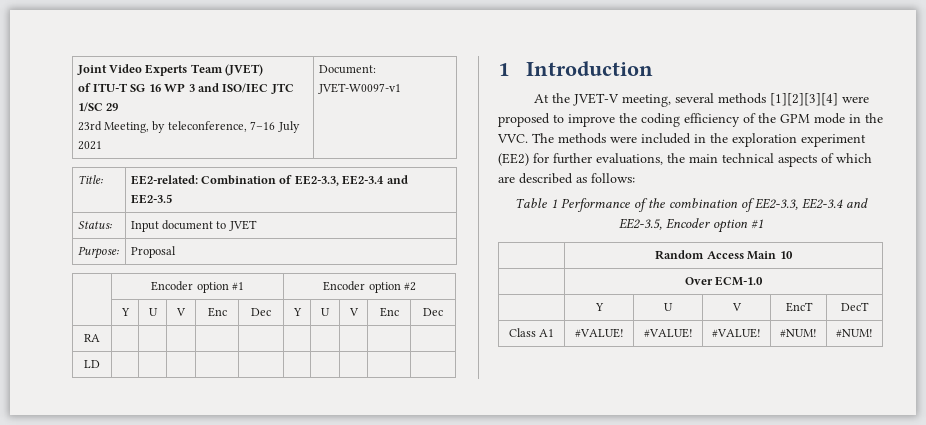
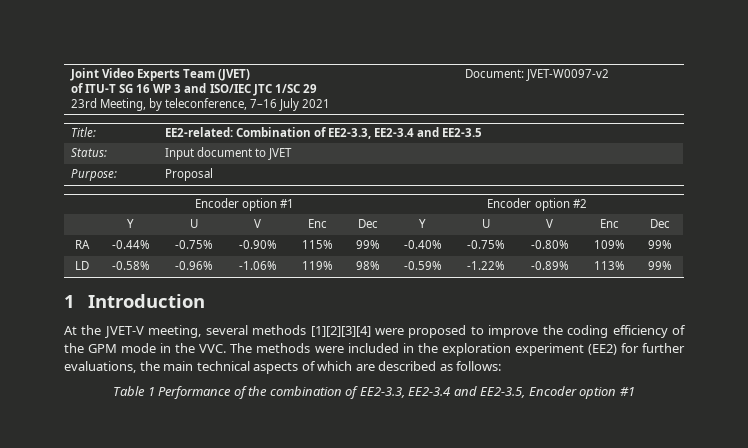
[317,83,401,94] JVET-W0097-v1 -> [525,69,609,81] JVET-W0097-v2
[84,360,100,368] | | | | | | | | | // LD | | | | | | | | | | -> [111,240,150,249] [175,240,213,249] [238,240,277,249] [301,240,333,249] [355,240,380,249] [403,240,442,249] [467,240,505,249] [530,240,569,249] [593,240,625,249] [648,240,672,249] [74,261,89,270] [111,261,150,270] [175,261,213,270] [238,261,277,270] [301,261,333,270] [355,261,380,270] [403,261,442,270] [467,261,505,270] [530,261,569,270] [593,261,625,270] [648,261,672,270] -0.44% | -0.75% | -0.90% | 115% | 99% | -0.40% | -0.75% | -0.80% | 109% | 99% // LD | -0.58% | -0.96% | -1.06% | 119% | 98% | -0.59% | -1.22% | -0.89% | 113% | 99%
[655,250,793,260] [684,276,764,286] [594,303,604,311] [664,303,673,311] [731,303,742,311] [785,302,813,312] [841,302,869,311] [508,328,555,337] [574,328,624,338] [643,328,693,338] [712,328,761,338] [780,329,817,337] [836,329,873,337] // | Random Access Main 10 // | Over ECM-1.0 // | Y | U | V | EncT | DecT // Class A1 | #VALUE! | #VALUE! | #VALUE! | #NUM! | #NUM! -> (635, 391) none

